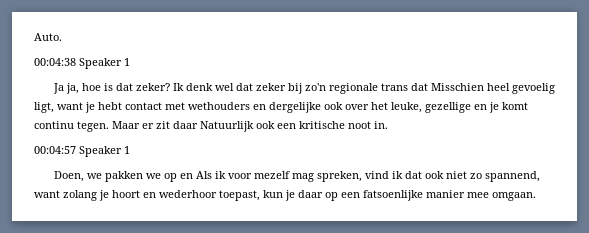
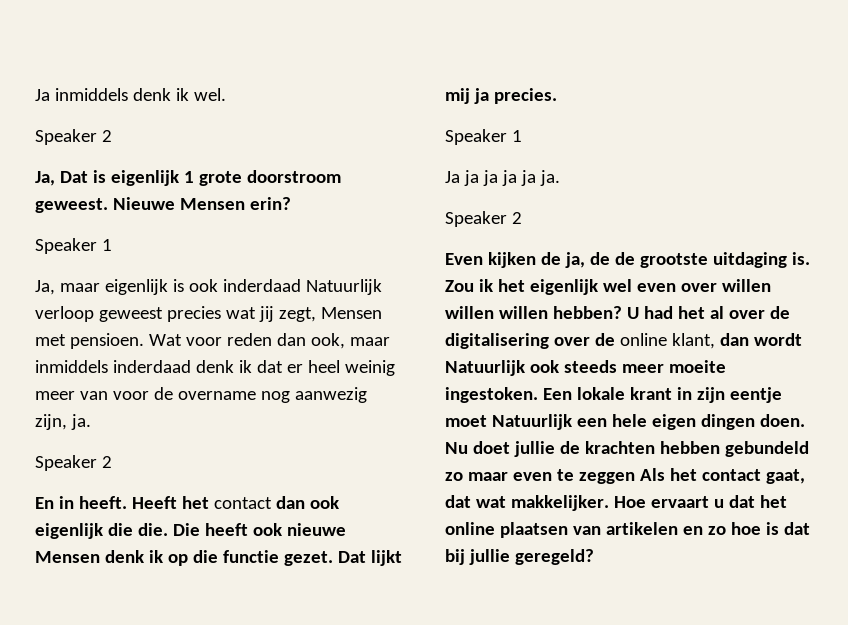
[34,33,62,41] [34,58,130,69] [53,83,556,94] [34,102,528,113] [34,121,388,132] [34,146,130,157] [54,171,541,182] [34,190,536,201] Auto. // 00:04:38 Speaker 1 // Ja ja, hoe is dat zeker? Ik denk wel dat zeker bij zo'n regionale trans dat Misschien heel gevoelig ligt, want je hebt contact met wethouders en dergelijke ook over het leuke, gezellige en je komt continu tegen. Maar er zit daar Natuurlijk ook een kritische noot in. // 00:04:57 Speaker 1 // Doen, we pakken we op en Als ik voor mezelf mag spreken, vind ik dat ook niet zo spannend, want zolang je hoort en wederhoor toepast, kun je daar op een fatsoenlijke manier mee omgaan. -> [35,88,226,101] [35,129,112,145] [35,170,341,186] [35,197,291,213] [35,238,112,254] [35,279,382,295] [35,306,382,322] [35,333,390,349] [35,360,395,376] [35,387,367,403] [35,414,91,430] [35,455,112,471] [35,496,339,509] [35,523,346,539] [35,550,402,566] [445,88,557,104] [445,129,522,145] [445,170,560,186] [445,211,522,227] [445,252,810,268] [445,279,771,295] [445,306,790,319] [445,333,802,349] [445,360,726,376] [445,387,782,403] [445,414,805,430] [445,441,809,457] [445,468,805,484] [445,495,787,511] [445,522,810,538] [445,549,594,565] Ja inmiddels denk ik wel. // Speaker 2 // Ja, Dat is eigenlijk 1 grote doorstroom geweest. Nieuwe Mensen erin? // Speaker 1 // Ja, maar eigenlijk is ook inderdaad Natuurlijk verloop geweest precies wat jij zegt, Mensen met pensioen. Wat voor reden dan ook, maar inmiddels inderdaad denk ik dat er heel weinig meer van voor de overname nog aanwezig zijn, ja. // Speaker 2 // En in heeft. Heeft het contact dan ook eigenlijk die die. Die heeft ook nieuwe Mensen denk ik op die functie gezet. Dat lijkt mij ja precies. // Speaker 1 // Ja ja ja ja ja ja. // Speaker 2 // Even kijken de ja, de de grootste uitdaging is. Zou ik het eigenlijk wel even over willen willen willen hebben? U had het al over de digitalisering over de online klant, dan wordt Natuurlijk ook steeds meer moeite ingestoken. Een lokale krant in zijn eentje moet Natuurlijk een hele eigen dingen doen. Nu doet jullie de krachten hebben gebundeld zo maar even te zeggen Als het contact gaat, dat wat makkelijker. Hoe ervaart u dat het online plaatsen van artikelen en zo hoe is dat bij jullie geregeld?

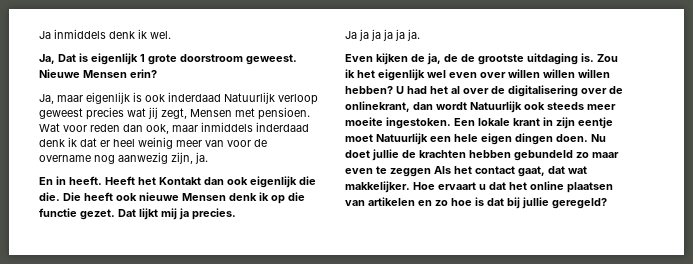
[35,129,112,145] // Speaker 2 -> (171, 35) none
[35,238,112,254] // Speaker 1 -> (157, 73) none
[35,455,112,471] // Speaker 2 -> (208, 158) none
[213,497,272,509] contact -> [159,177,201,185] Kontakt
[445,129,522,145] // Speaker 1 -> (236, 214) none
[445,211,522,227] // Speaker 2 -> (420, 35) none
[619,333,715,349] online klant, -> [345,101,410,112] onlinekrant,

